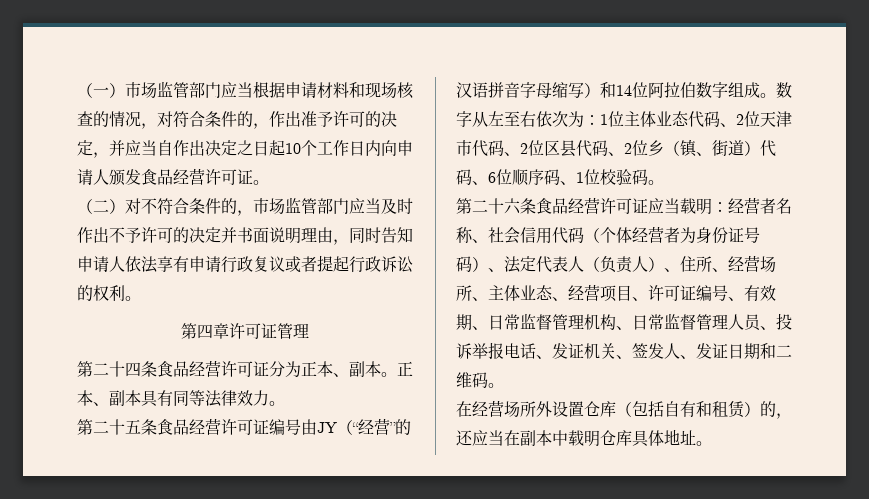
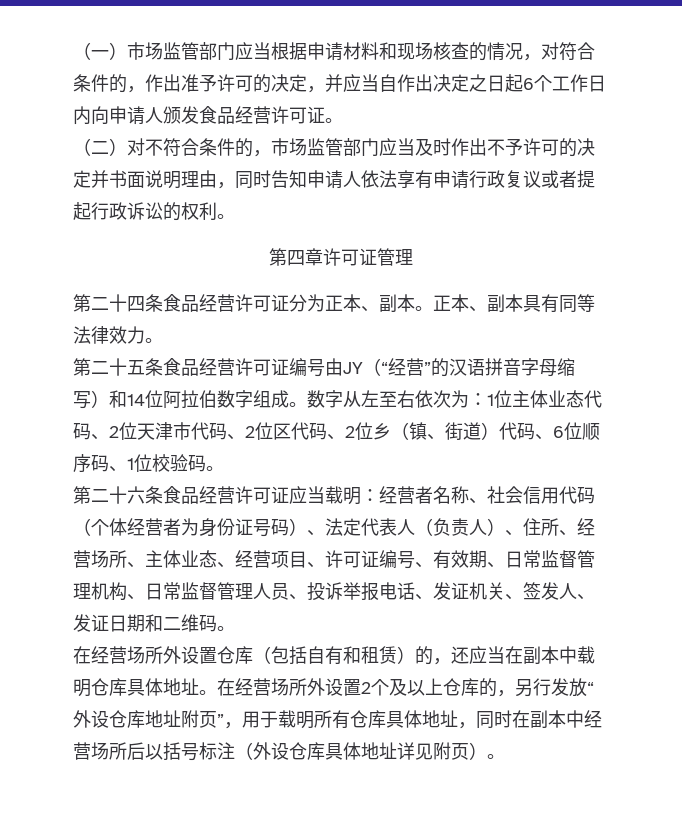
[285,143,301,154] 10 -> [523,78,534,90] 6
[560,140,576,157] 县 -> (291, 431) none
(712, 443) none -> [217,678,594,697] [73,710,602,729] [73,742,505,761] 在经营场所外设置2个及以上仓库的，另行发放“外设仓库地址附页”，用于载明所有仓库具体地址，同时在副本中经营场所后以括号标注（外设仓库具体地址详见附页）。

